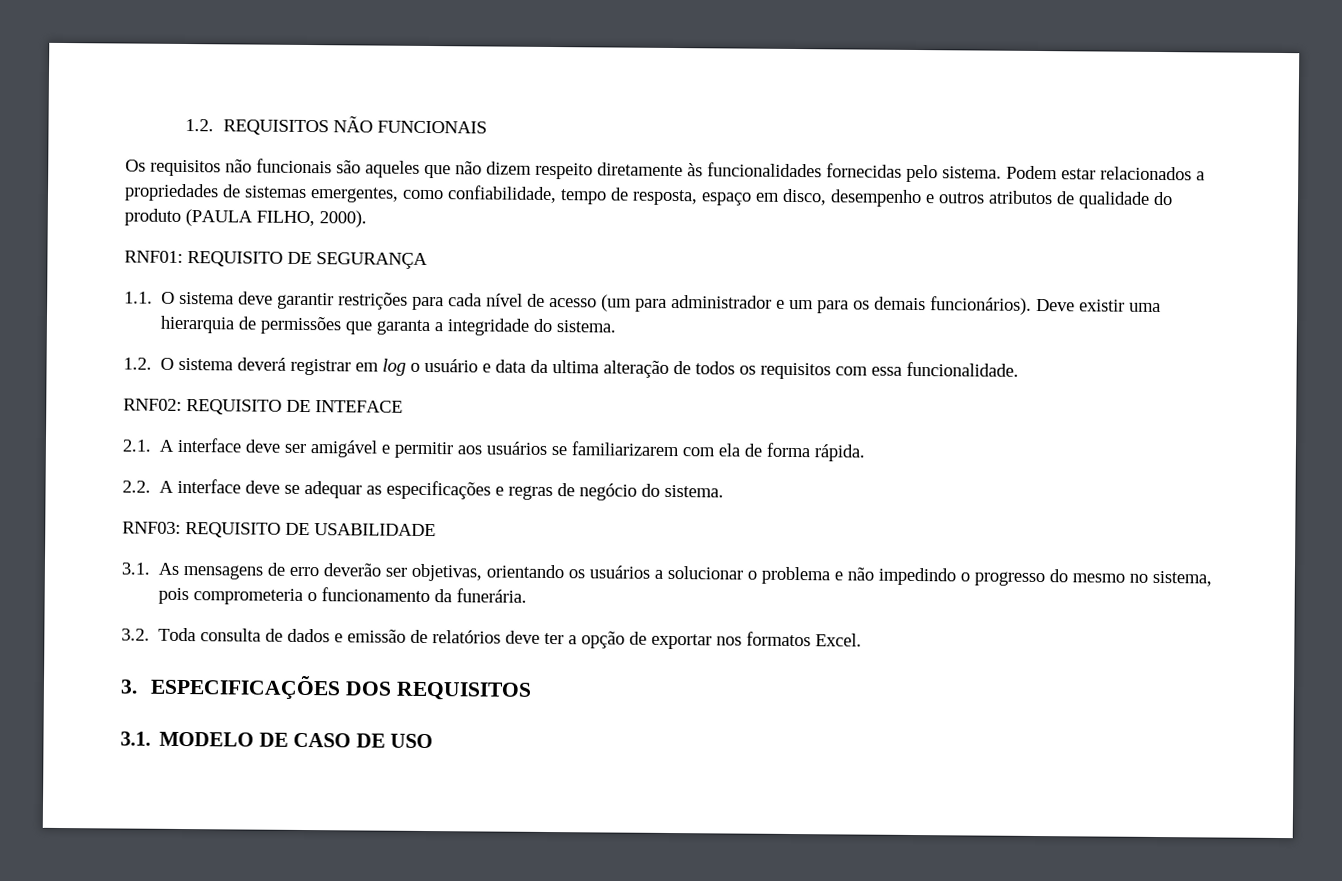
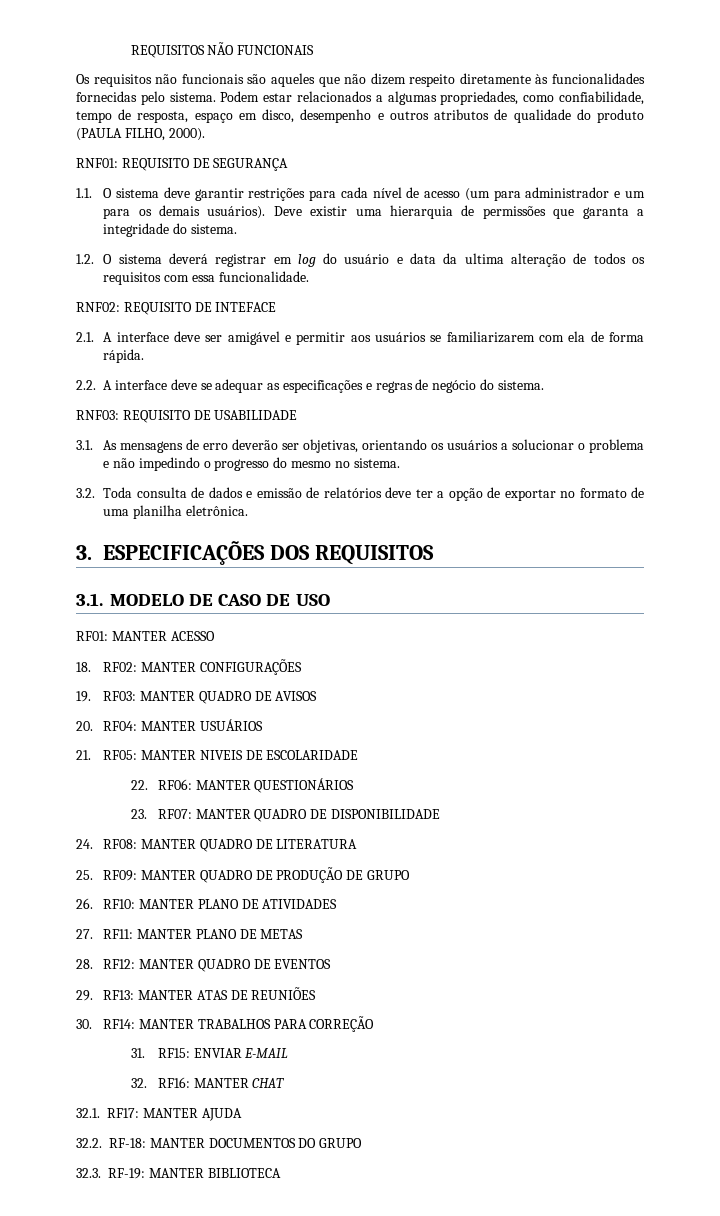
[185,119,215,132] 1.2. -> (130, 51) none
[124,183,399,203] propriedades de sistemas emergentes, -> [387,91,519,105] algumas propriedades,
[930,296,1033,315] funcionários). -> [207,206,266,219] usuários).
[410,362,421,372] o -> [323,253,338,264] do
[1152,570,1213,587] [158,587,528,605] sistema, pois comprometeria o funcionamento da funerária. -> [353,458,400,468] sistema.
[716,631,863,647] nos formatos Excel. -> [560,487,645,498] [103,505,248,519] no formato de uma planilha eletrônica.
(434, 741) none -> [76,631,215,641] [76,659,302,675] [76,691,318,704] [76,719,263,731] [76,750,359,760] [130,778,355,793] [130,809,440,822] [76,839,358,852] [76,867,410,883] [76,898,338,909] [76,929,304,939] [76,959,332,972] [76,987,317,1001] [76,1016,375,1032] [130,1048,289,1058] [130,1077,285,1088] [76,1108,242,1121] [76,1138,363,1148] [76,1168,281,1179] // RF01: MANTER ACESSO // 18. RF02: MANTER CONFIGURAÇÕES // 19. RF03: MANTER QUADRO DE AVISOS // 20. RF04: MANTER USUÁRIOS // 21. RF05: MANTER NIVEIS DE ESCOLARIDADE // 22. RF06: MANTER QUESTIONÁRIOS // 23. RF07: MANTER QUADRO DE DISPONIBILIDADE // 24. RF08: MANTER QUADRO DE LITERATURA // 25. RF09: MANTER QUADRO DE PRODUÇÃO DE GRUPO // 26. RF10: MANTER PLANO DE ATIVIDADES // 27. RF11: MANTER PLANO DE METAS // 28. RF12: MANTER QUADRO DE EVENTOS // 29. RF13: MANTER ATAS DE REUNIÕES // 30. RF14: MANTER TRABALHOS PARA CORREÇÃO // 31. RF15: ENVIAR E-MAIL // 32. RF16: MANTER CHAT // 32.1. RF17: MANTER AJUDA // 32.2. RF-18: MANTER DOCUMENTOS DO GRUPO // 32.3. RF-19: MANTER BIBLIOTECA

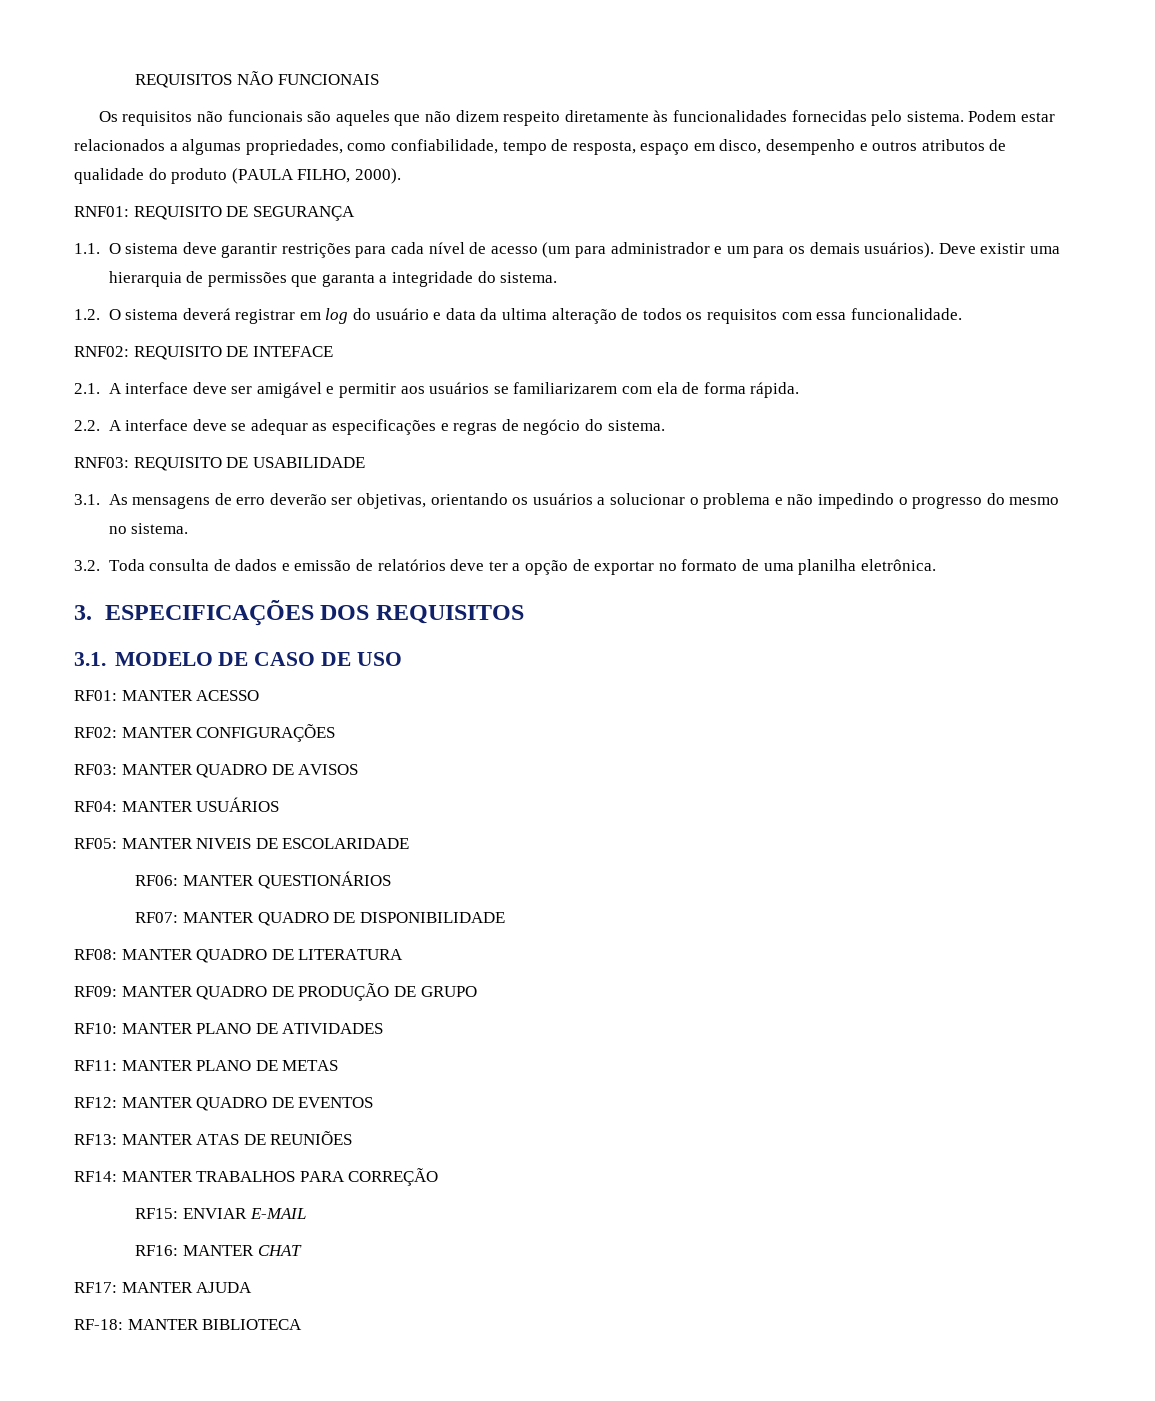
[76,662,91,672] 18. -> (260, 695) none
[76,691,91,702] 19. -> (336, 733) none
[76,721,93,731] 20. -> (359, 769) none
[76,750,91,760] 21. -> (280, 804) none
[130,780,148,790] 22. -> (410, 843) none
[130,809,147,819] 23. -> (391, 880) none
[76,839,93,849] 24. -> (505, 917) none
[76,870,93,880] 25. -> (404, 954) none
[76,898,93,909] 26. -> (477, 991) none
[76,929,93,939] 27. -> (384, 1028) none
[76,959,93,969] 28. -> (339, 1065) none
[76,990,93,1001] 29. -> (374, 1102) none
[76,1019,92,1029] 30. -> (353, 1138) none
[130,1048,145,1058] 31. -> (439, 1177) none
[130,1078,147,1088] 32. -> (306, 1213) none
[76,1108,100,1118] 32.1. -> (302, 1250) none
[76,1138,102,1148] 32.2. -> (253, 1287) none
[208,1138,363,1148] [76,1168,204,1179] DOCUMENTOS DO GRUPO // 32.3. RF-19: MANTER -> (199, 1324) none

